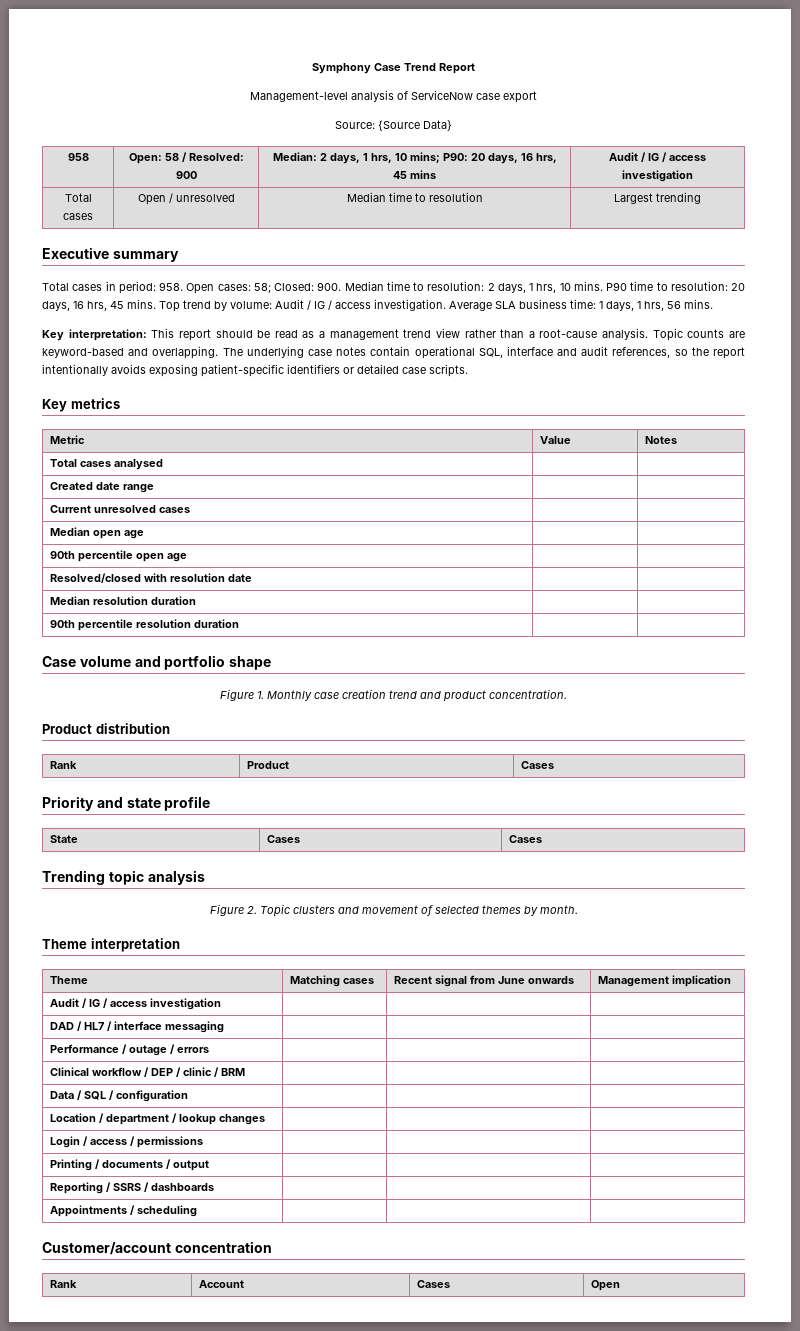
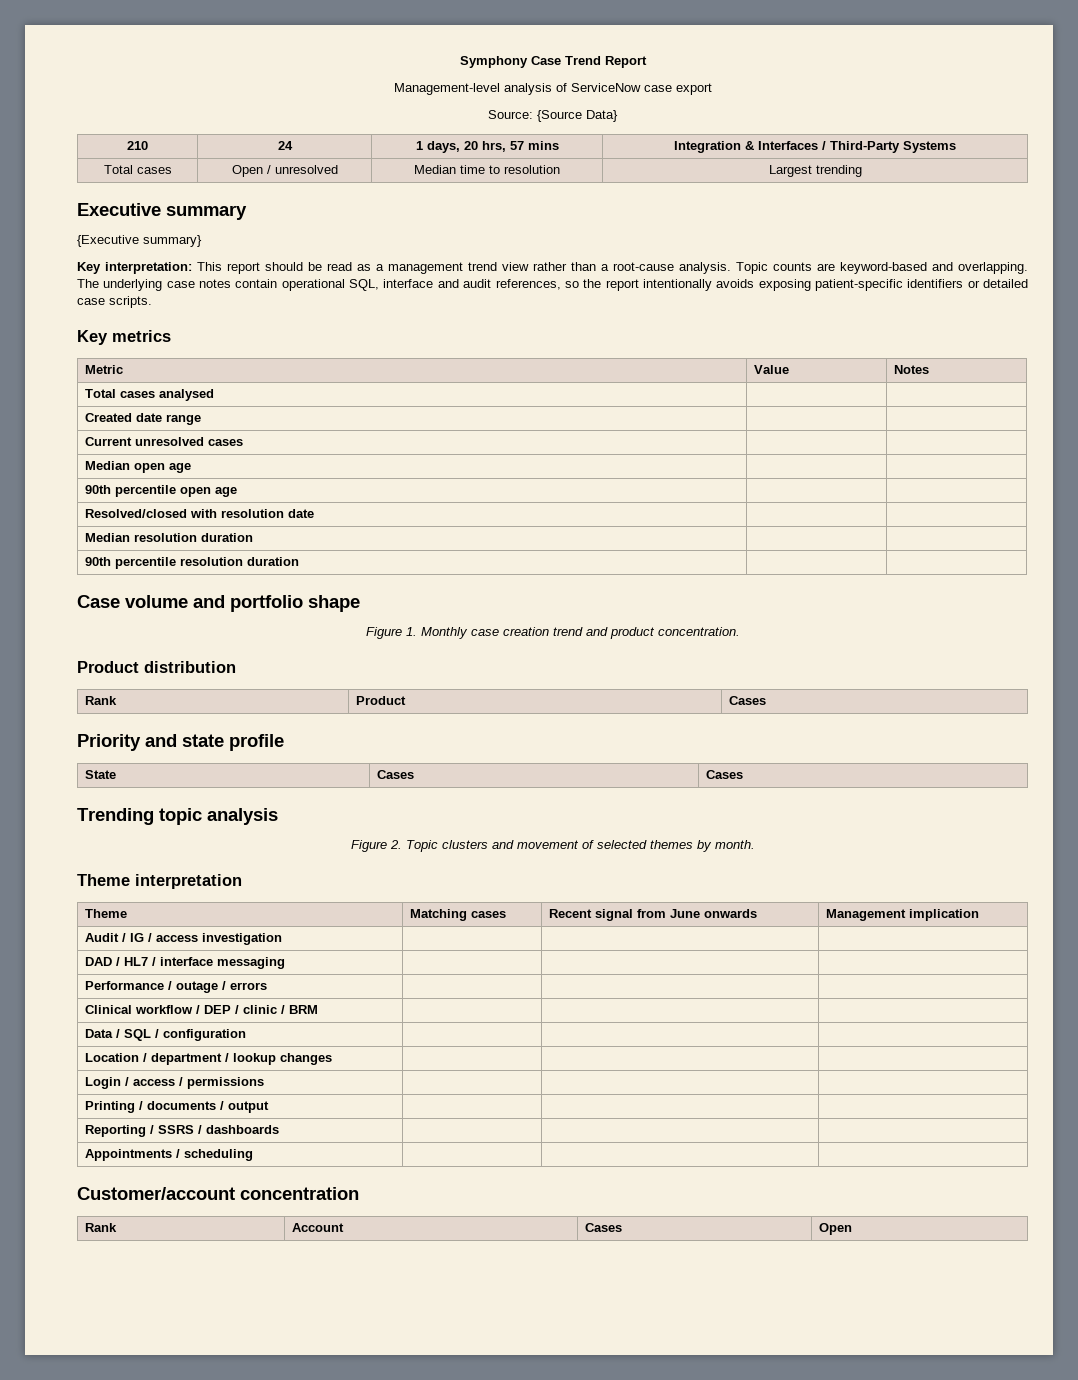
[67,153,89,161] [128,152,244,164] [175,171,197,179] [272,152,557,164] [392,170,436,179] [609,152,706,162] [622,170,693,182] 958 | Open: 58 / Resolved: 900 | Median: 2 days, 1 hrs, 10 mins; P90: 20 days, 16 hrs, 45 mins | Audit / IG / access investigation -> [127,141,148,150] [277,141,293,150] [415,141,559,153] [674,141,956,153] 210 | 24 | 1 days, 20 hrs, 57 mins | Integration & Interfaces / Third-Party Systems
[42,281,745,294] [42,299,713,312] Total cases in period: 958. Open cases: 58; Closed: 900. Median time to resolution: 2 days, 1 hrs, 10 mins. P90 time to resolution: 20 days, 16 hrs, 45 mins. Top trend by volume: Audit / IG / access investigation. Average SLA business time: 1 days, 1 hrs, 56 mins. -> [77,235,202,247] {Executive summary}

